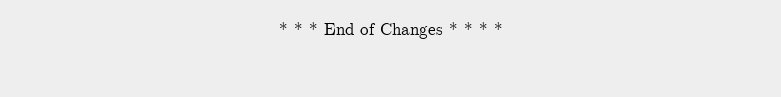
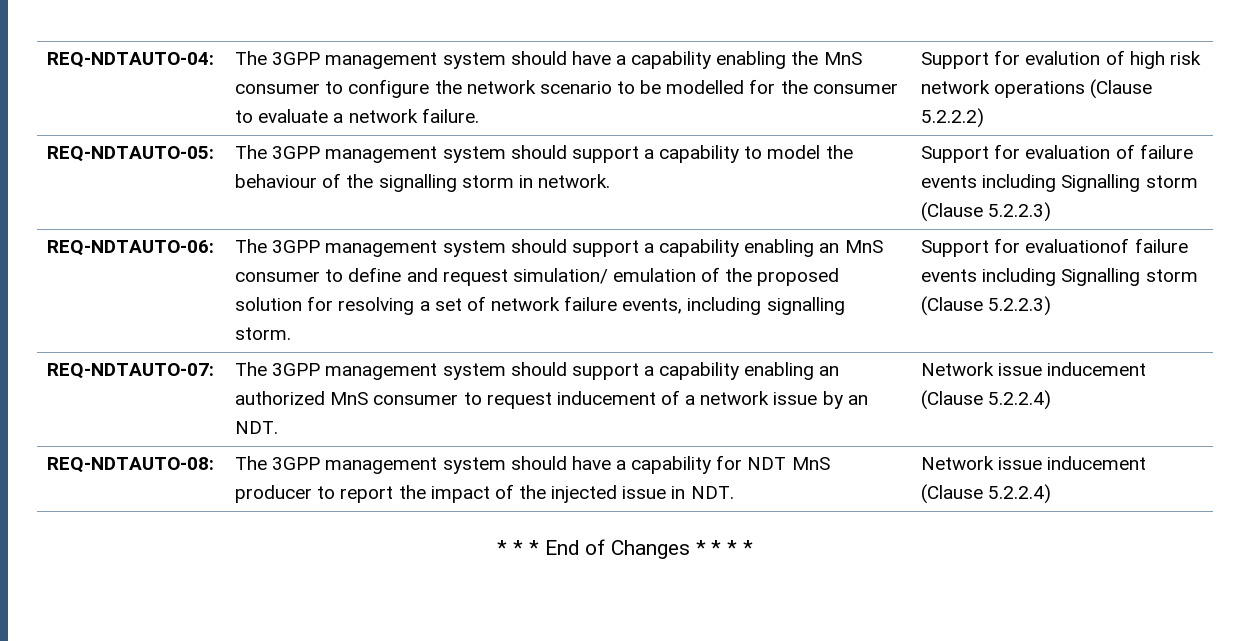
(278, 28) none -> [47,52,215,68] [235,51,862,69] [235,79,898,98] [235,108,479,123] [921,50,1201,69] [921,79,1153,99] [921,108,985,128] [47,146,215,162] [235,145,853,163] [235,173,610,192] [921,144,1193,163] [921,174,1198,192] [921,202,1052,222] [47,240,215,256] [235,239,883,257] [235,267,840,286] [235,296,845,315] [235,327,292,340] [921,238,1188,257] [921,268,1198,286] [921,296,1052,316] [47,363,215,379] [235,362,840,380] [235,390,868,409] [235,421,279,434] [921,362,1147,376] [921,390,1052,410] [47,457,215,473] [235,455,830,474] [235,484,734,503] [921,456,1147,470] [921,484,1052,504] REQ-NDTAUTO-04: | The 3GPP management system should have a capability enabling the MnS consumer to configure the network scenario to be modelled for the consumer to evaluate a network failure. | Support for evalution of high risk network operations (Clause 5.2.2.2) // REQ-NDTAUTO-05: | The 3GPP management system should support a capability to model the behaviour of the signalling storm in network. | Support for evaluation of failure events including Signalling storm (Clause 5.2.2.3) // REQ-NDTAUTO-06: | The 3GPP management system should support a capability enabling an MnS consumer to define and request simulation/ emulation of the proposed solution for resolving a set of network failure events, including signalling storm. | Support for evaluationof failure events including Signalling storm (Clause 5.2.2.3) // REQ-NDTAUTO-07: | The 3GPP management system should support a capability enabling an authorized MnS consumer to request inducement of a network issue by an NDT. | Network issue inducement (Clause 5.2.2.4) // REQ-NDTAUTO-08: | The 3GPP management system should have a capability for NDT MnS producer to report the impact of the injected issue in NDT. | Network issue inducement (Clause 5.2.2.4) //

